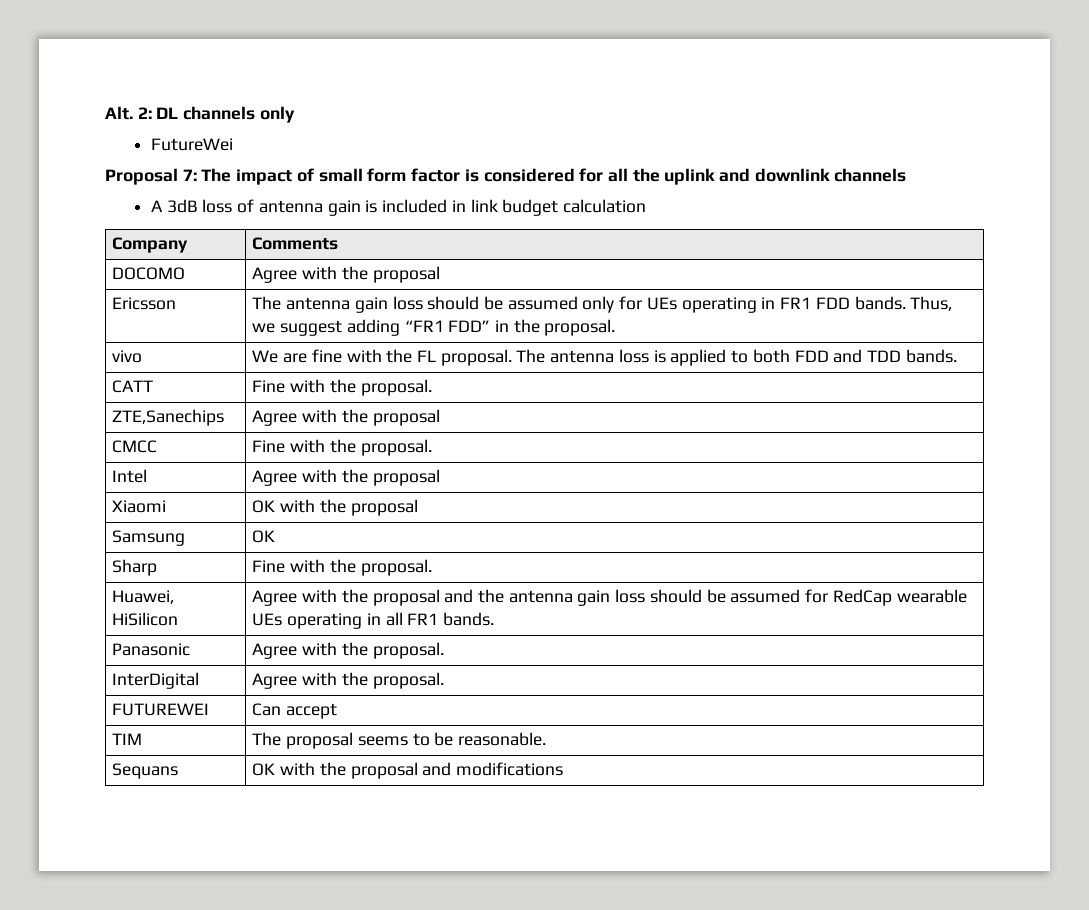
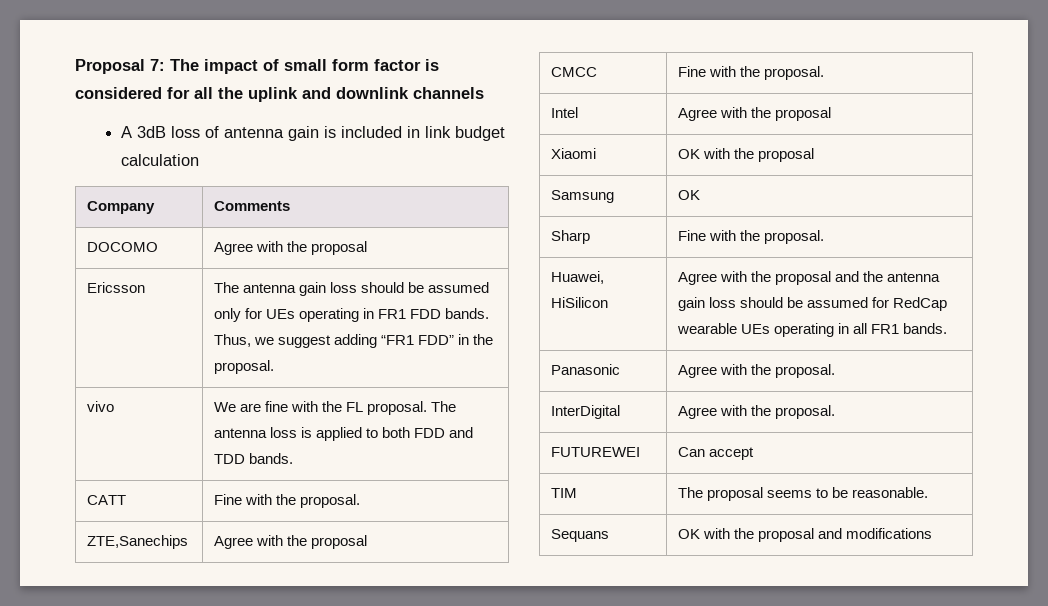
[105,106,295,123] [150,138,233,151] Alt. 2: DL channels only // FutureWei // -> (75, 66) none

